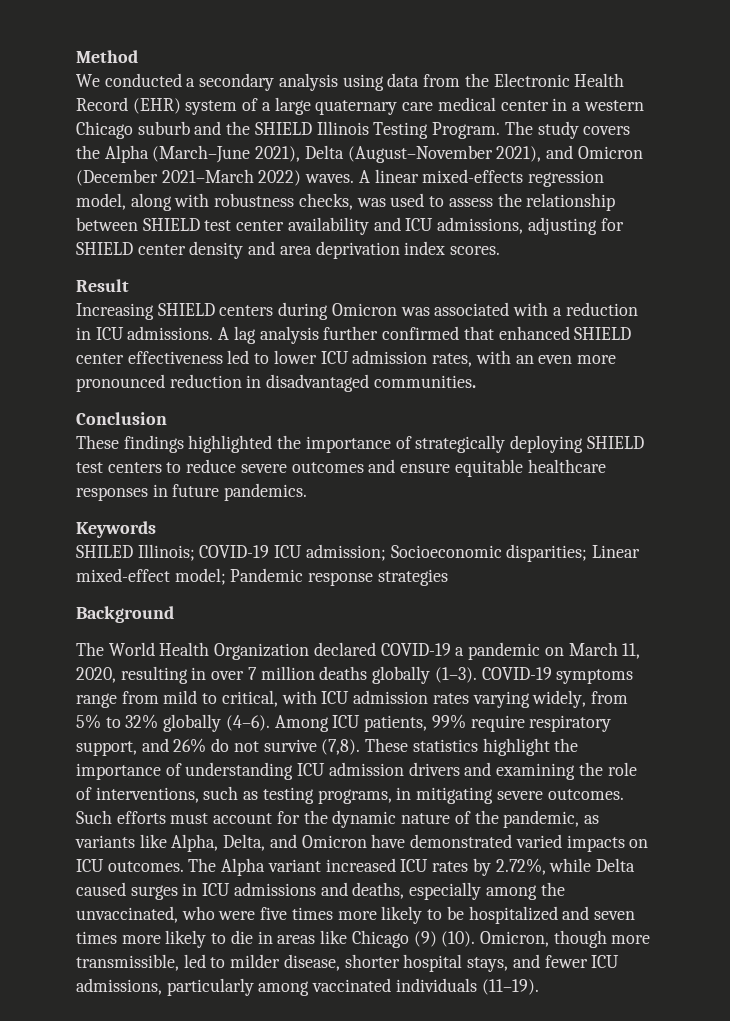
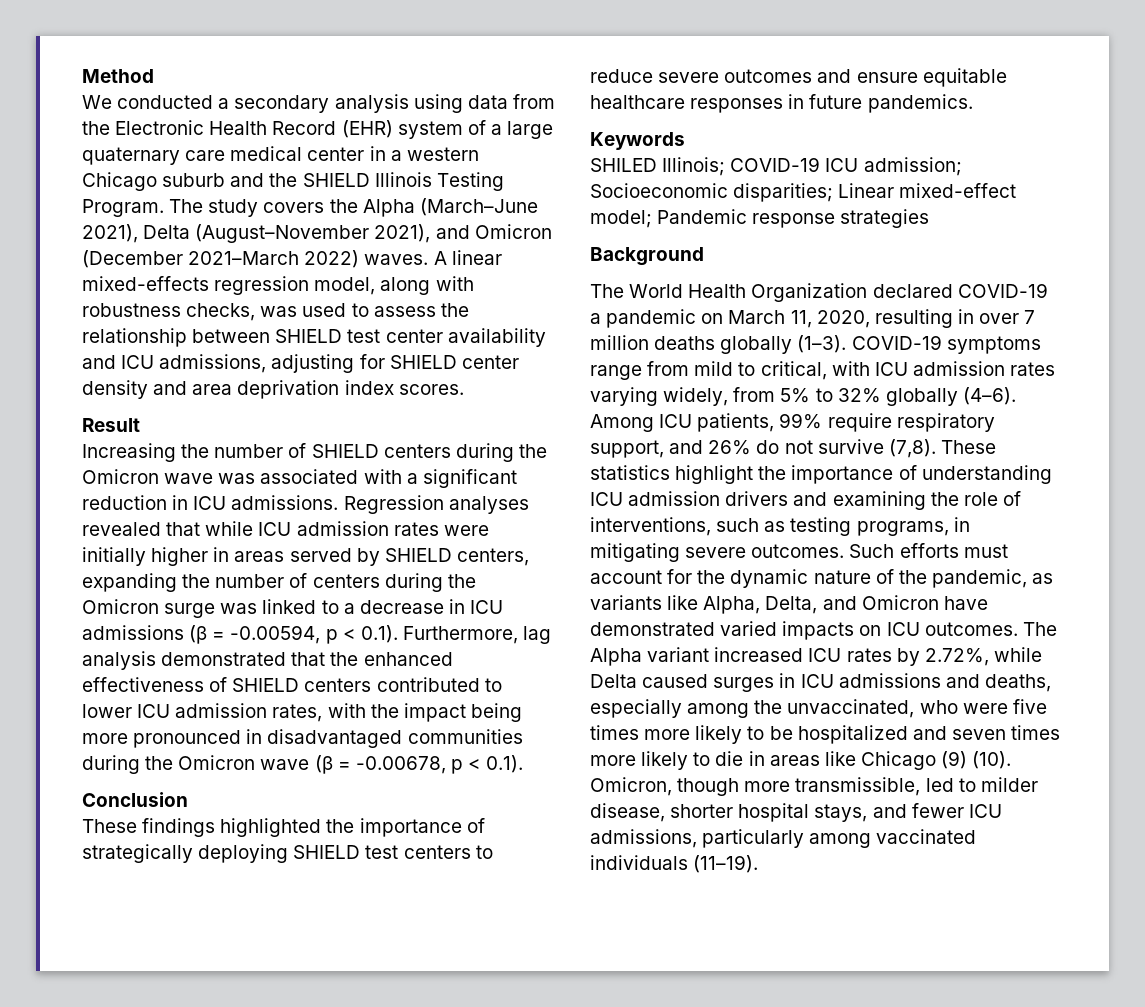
[157,302,397,320] SHIELD centers during Omicron -> [181,443,547,462] [82,469,214,484] the number of SHIELD centers during the Omicron wave
(562, 311) none -> [422,469,517,488] significant
[218,326,632,344] [76,350,250,364] A lag analysis further confirmed that enhanced SHIELD center effectiveness led -> [343,495,529,514] [82,521,489,536] [82,547,529,566] [82,573,476,592] [82,599,504,618] [82,625,552,644] [82,651,453,670] [82,677,480,692] Regression analyses revealed that while ICU admission rates were initially higher in areas served by SHIELD centers, expanding the number of centers during the Omicron surge was linked to a decrease in ICU admissions (β = -0.00594, p < 0.1). Furthermore, lag analysis demonstrated that the enhanced effectiveness of SHIELD centers contributed
[515,355,573,364] an even -> [370,703,522,722] the impact being
[169,374,242,388] reduction -> (242, 739) none
[373,375,476,388] communities. -> [407,729,523,744] [82,755,524,774] communities during the Omicron wave (β = -0.00678, p < 0.1).

